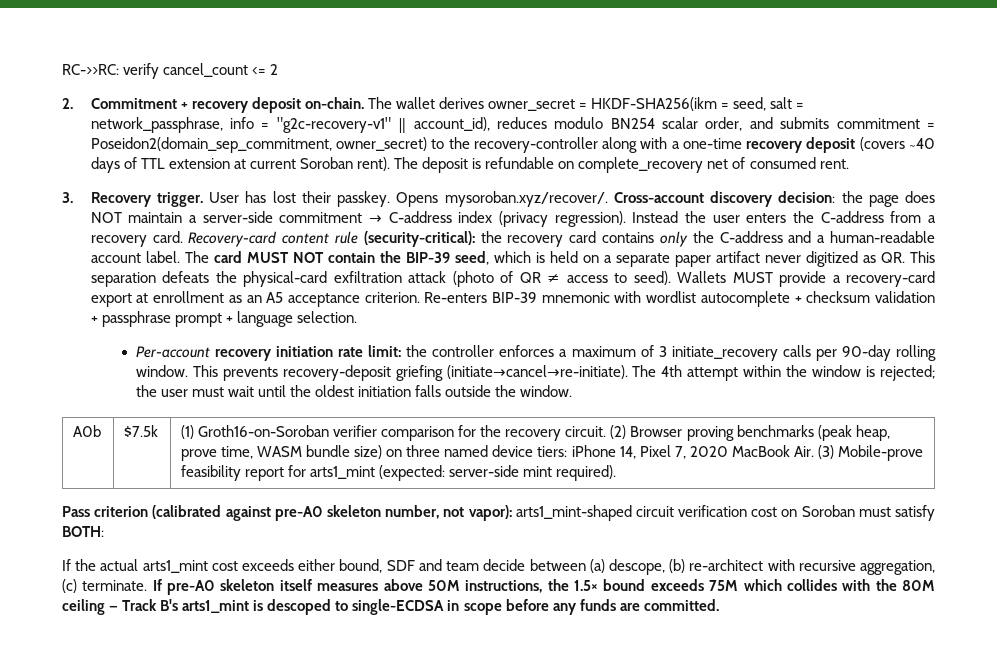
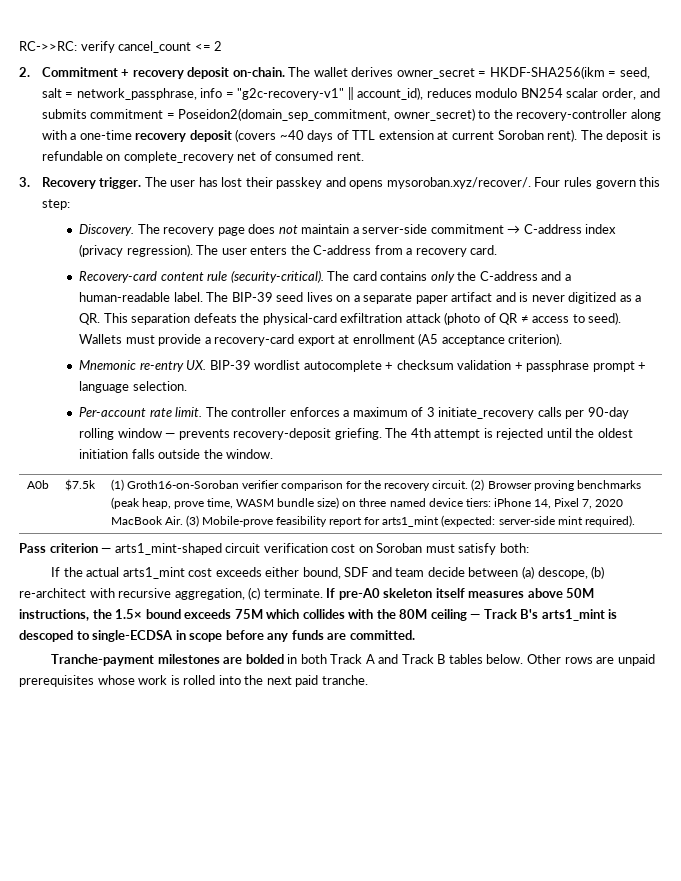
[209,192,240,203] User -> [144,177,196,187] The user
[337,191,863,207] passkey. Opens mysoroban.xyz/recover/. Cross-account discovery decision: the -> [276,177,661,189] [41,199,70,210] [79,224,215,236] passkey and opens mysoroban.xyz/recover/. Four rules govern this step: // Discovery. The recovery
[90,212,122,223] NOT -> [278,225,298,234] not
[632,211,707,223] Instead the -> [196,245,219,255] The
(183, 237) none -> (498, 250) //
[363,231,564,247] (security-critical): the recovery -> [230,270,350,283] (security-critical). The
[90,253,141,263] account -> (171, 297) none
[213,251,578,265] card MUST NOT contain the BIP-39 seed, which is held -> [231,292,333,302] BIP-39 seed lives
(760, 257) none -> [495,292,529,302] and is
(876, 259) none -> [635,295,642,302] a
[732,272,773,283] MUST -> [125,335,155,344] must
[228,291,642,307] as an A5 acceptance criterion. Re-enters BIP-39 mnemonic with -> [418,333,563,346] [79,360,251,372] (A5 acceptance criterion). // Mnemonic re-entry UX. BIP-39
[214,345,428,361] recovery initiation rate limit: the -> [149,407,228,417] rate limit. The
[135,365,935,381] [135,385,255,397] window. This prevents recovery-deposit griefing (initiate→cancel→re-initiate). The 4th attempt within the window is rejected; the user must wait -> [117,428,544,440] window — prevents recovery-deposit griefing. The 4th attempt is rejected
[152,505,512,521] (calibrated against pre-A0 skeleton number, not vapor): -> [101,548,112,553] —
[62,526,104,537] BOTH: -> [499,543,529,553] both:
(719, 605) none -> [51,654,655,666] [19,675,368,687] // Tranche-payment milestones are bolded in both Track A and Track B tables below. Other rows are unpaid prerequisites whose work is rolled into the next paid tranche.

